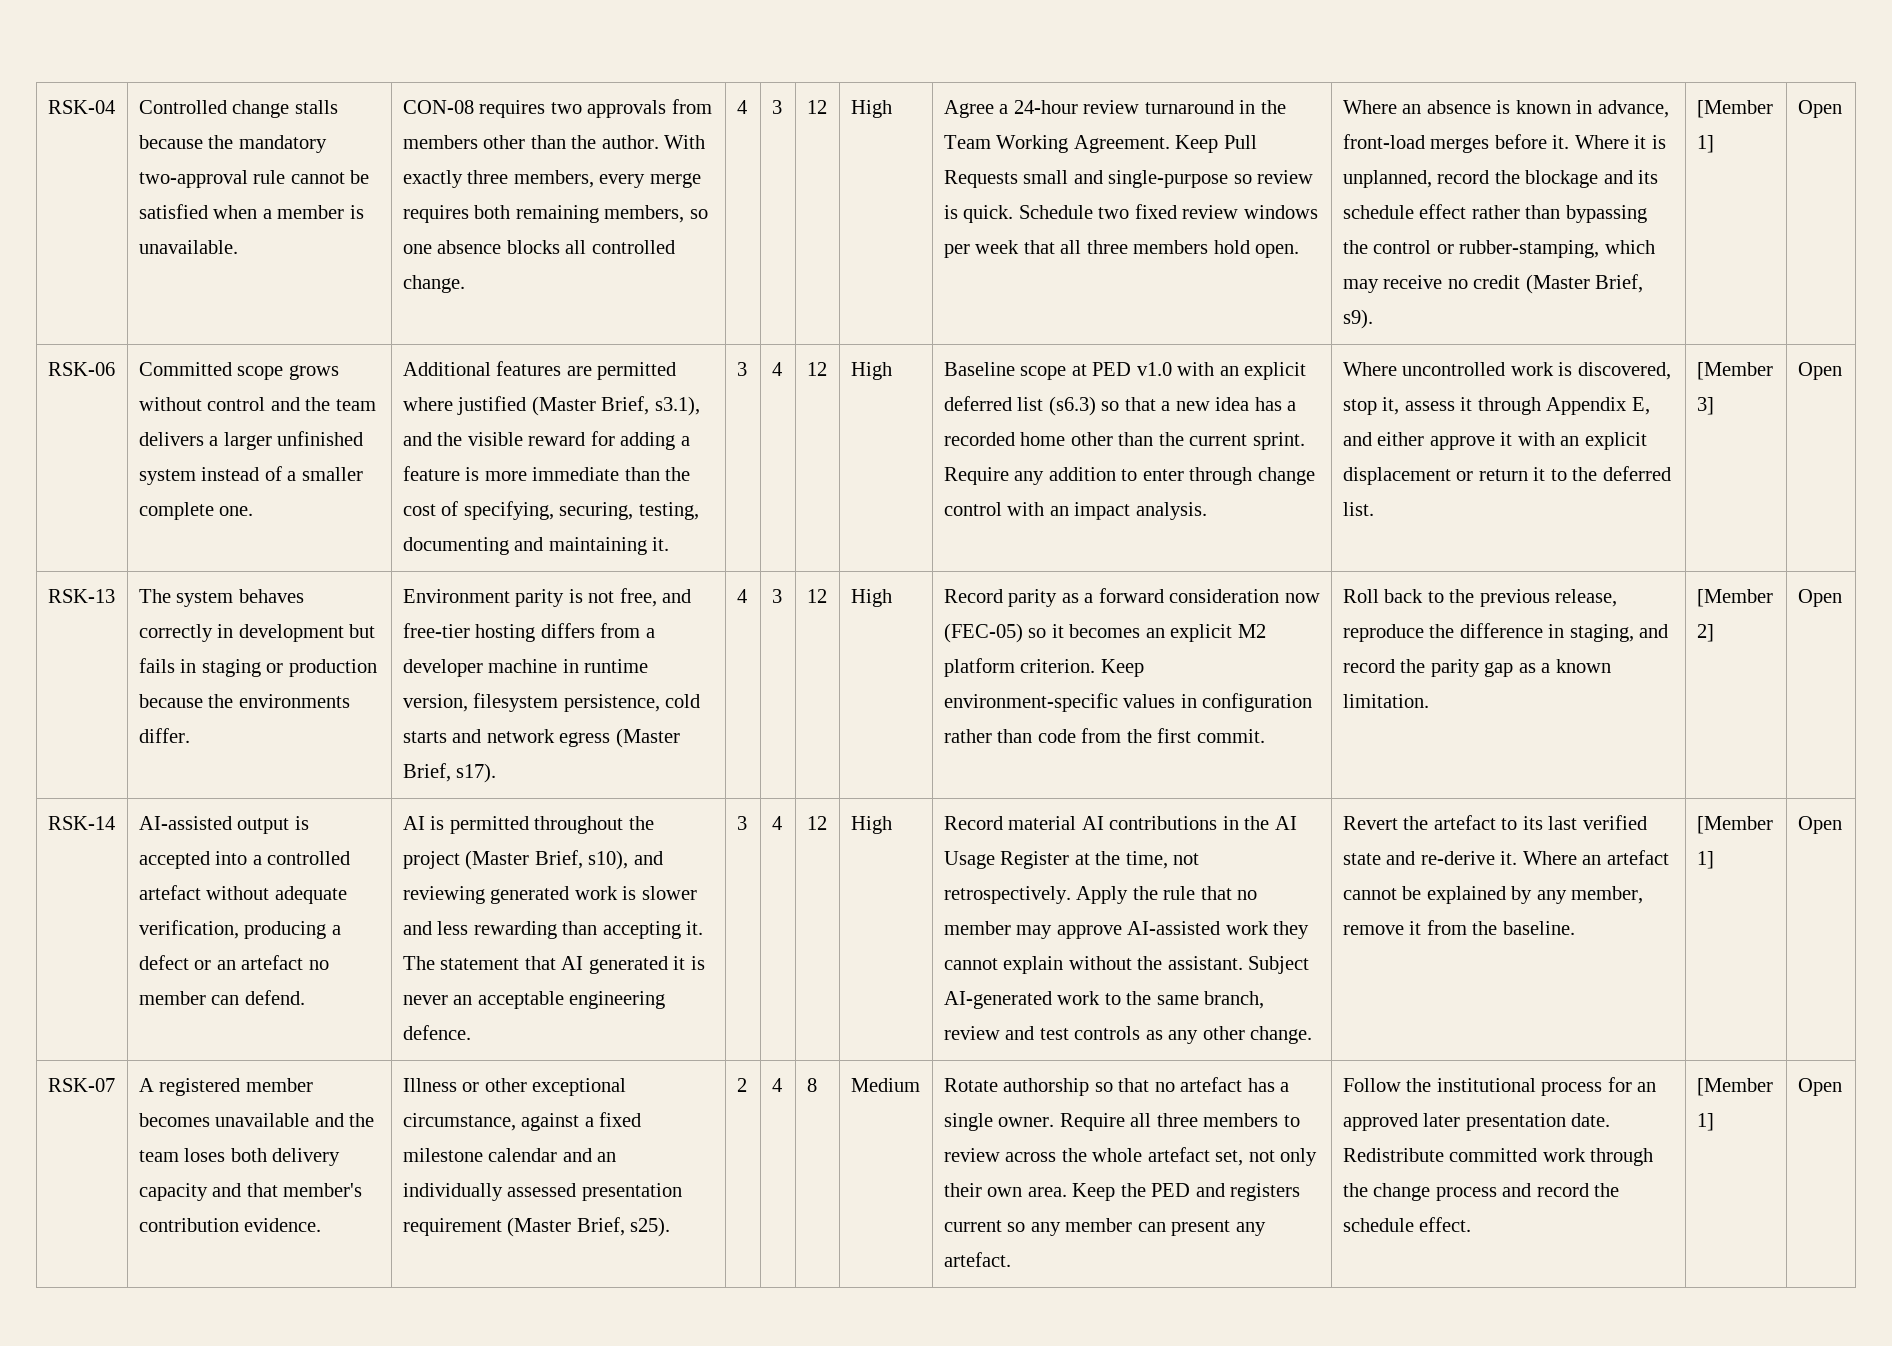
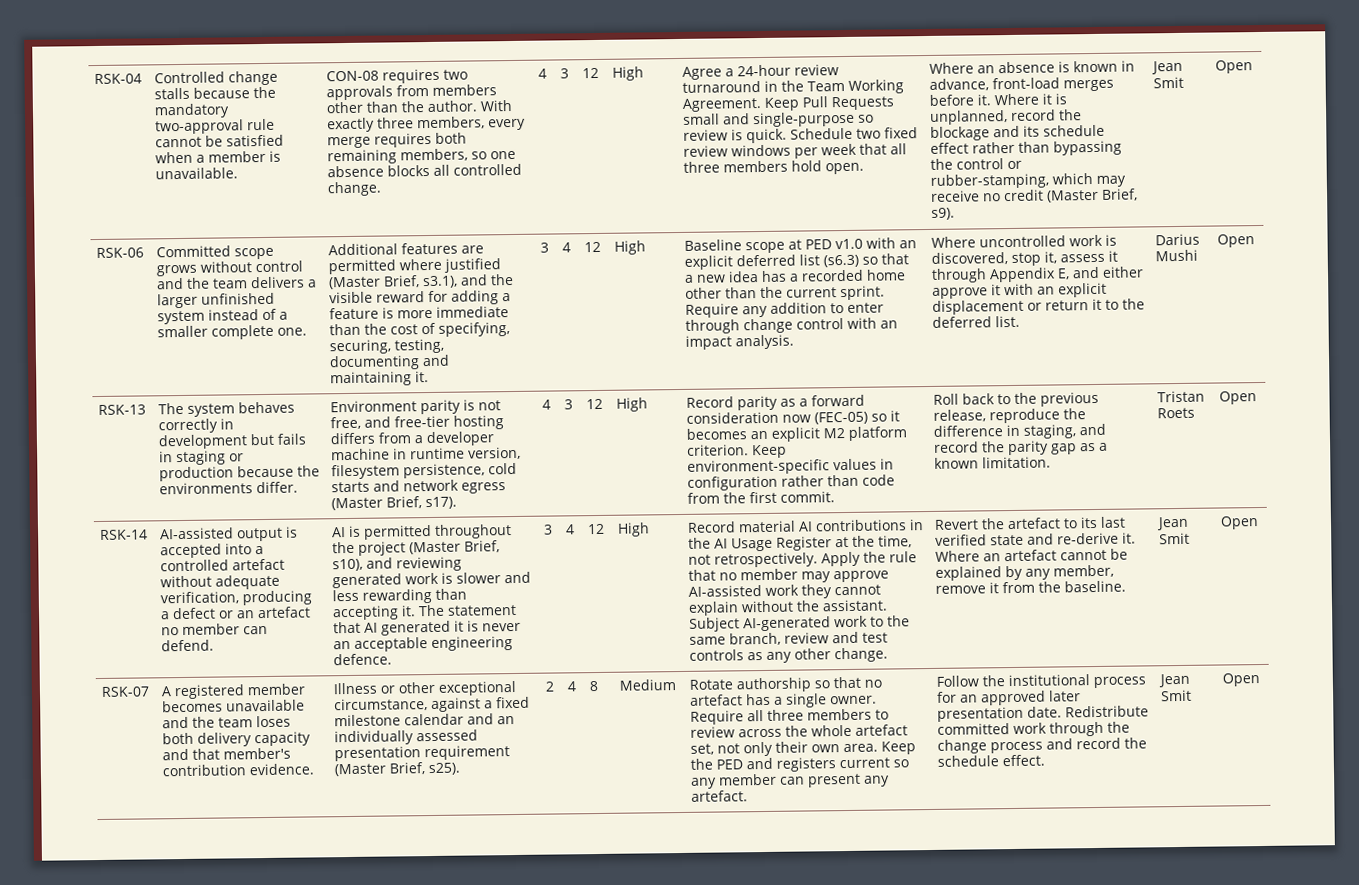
[1696,100,1773,118] [1696,135,1714,153] [Member 1] -> [1151,60,1184,75] [1153,76,1185,89] Jean Smit
[1696,362,1773,380] [1696,397,1714,415] [Member 3] -> [1155,233,1201,246] [1155,249,1199,262] Darius Mushi
[1696,589,1773,607] [1696,624,1714,642] [Member 2] -> [1157,390,1206,403] [1157,407,1196,419] Tristan Roets
[1696,816,1773,834] [1696,851,1714,869] [Member 1] -> [1156,516,1190,531] [1159,532,1191,545] Jean Smit
[1696,1078,1773,1096] [1696,1113,1714,1131] [Member 1] -> [1158,673,1191,688] [1161,689,1193,702] Jean Smit

